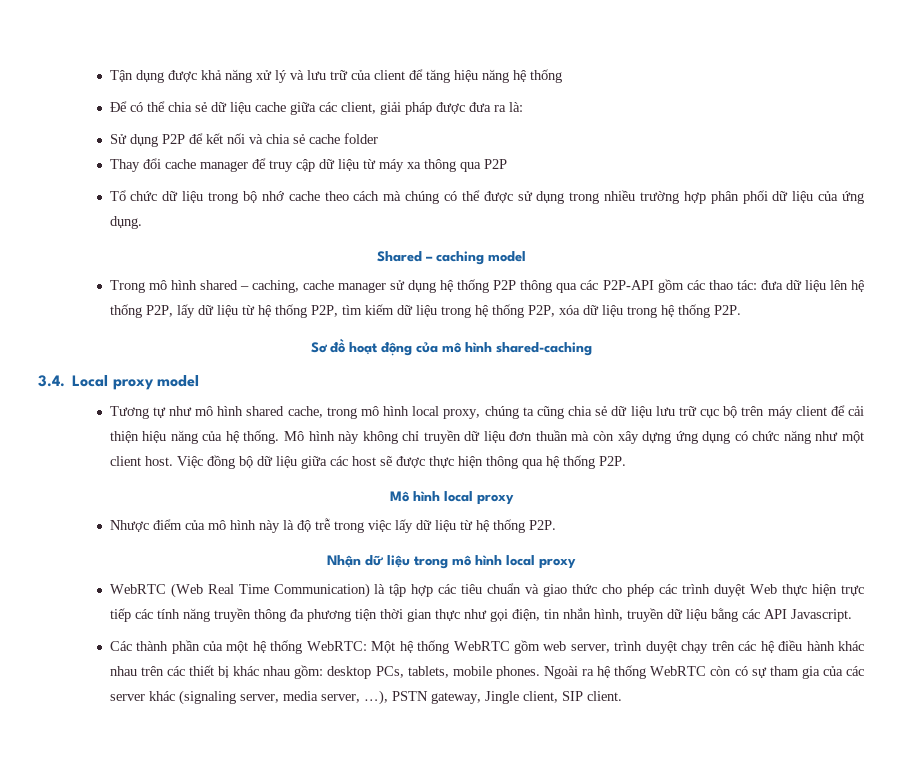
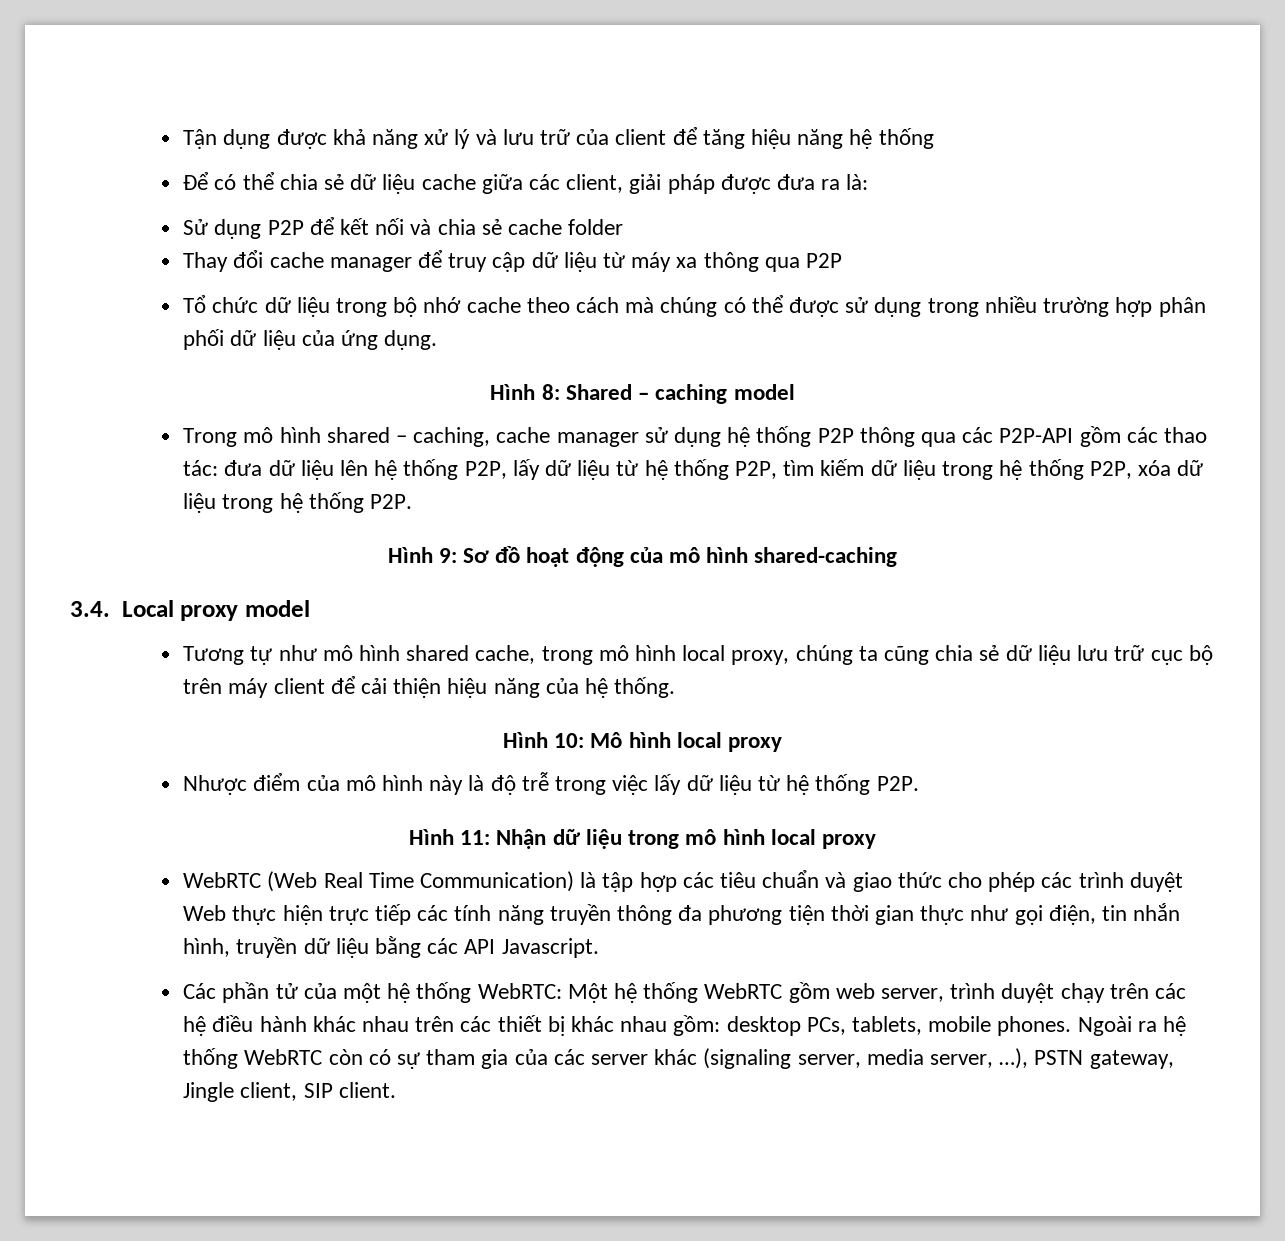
(142, 222) none -> [490,384,560,400] Hình 8:
(741, 310) none -> [387,547,457,563] Hình 9:
[283,430,864,444] [109,455,626,469] Mô hình này không chỉ truyền dữ liệu đơn thuần mà còn xây dựng ứng dụng có chức năng như một client host. Việc đồng bộ dữ liệu giữa các host sẽ được thực hiện thông qua hệ thống P2P. // -> [502,732,585,748] // Hình 10:
(556, 525) none -> [409,829,491,845] Hình 11:
[136,640,200,654] thành phần -> [222,982,298,1003] phần tử

